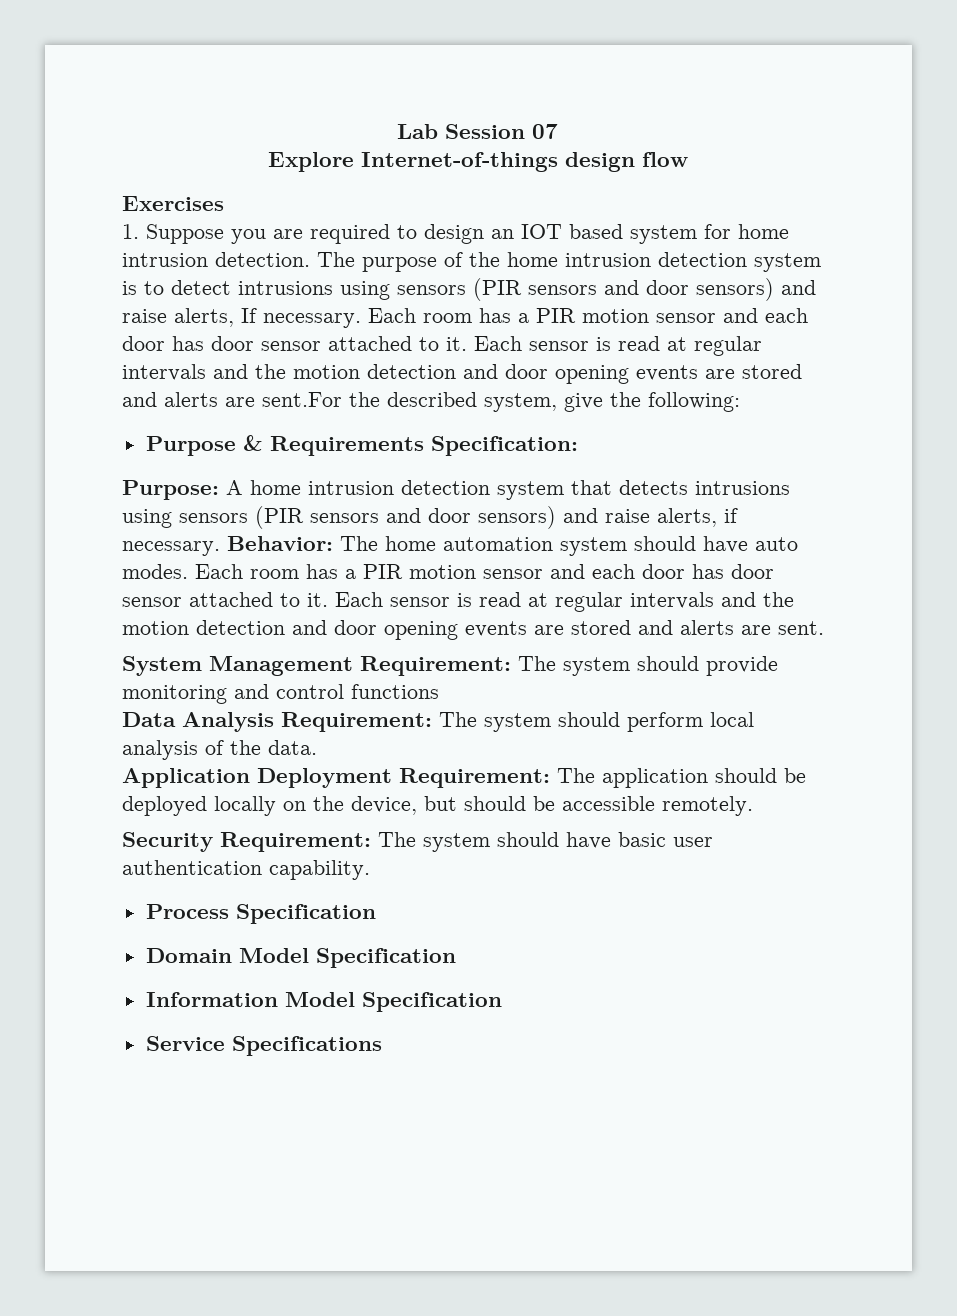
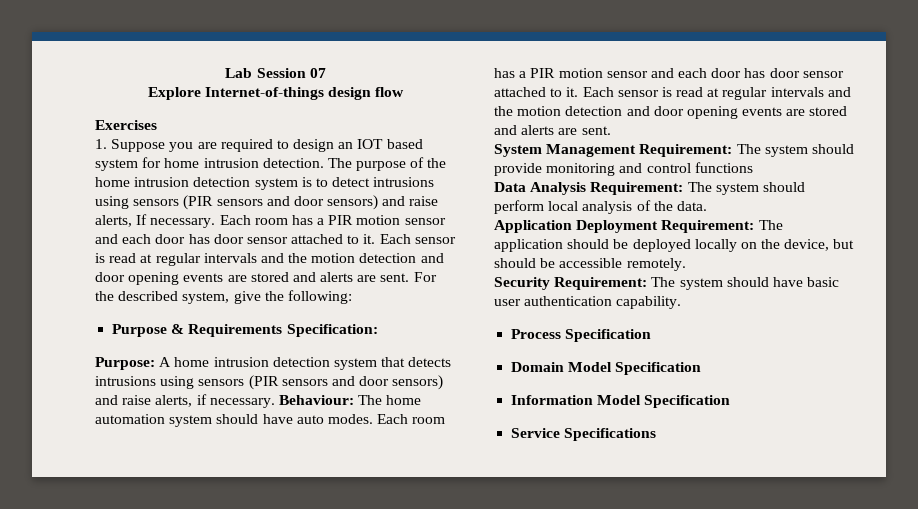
[262,392,342,407] sent.For -> [380,272,437,282] sent. For
[227,536,333,551] Behavior: -> [278,395,354,405] Behaviour:

